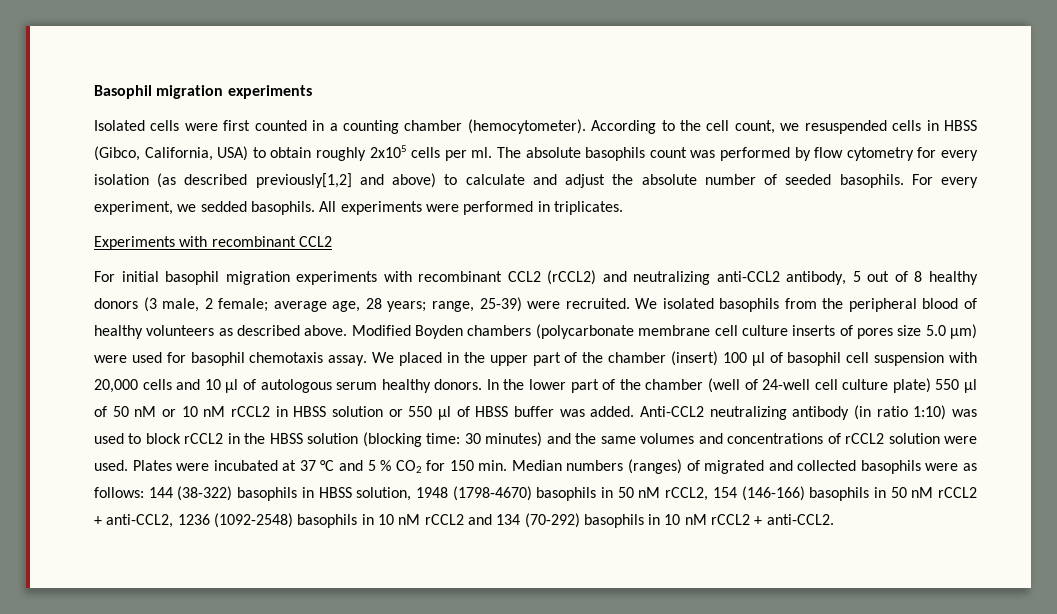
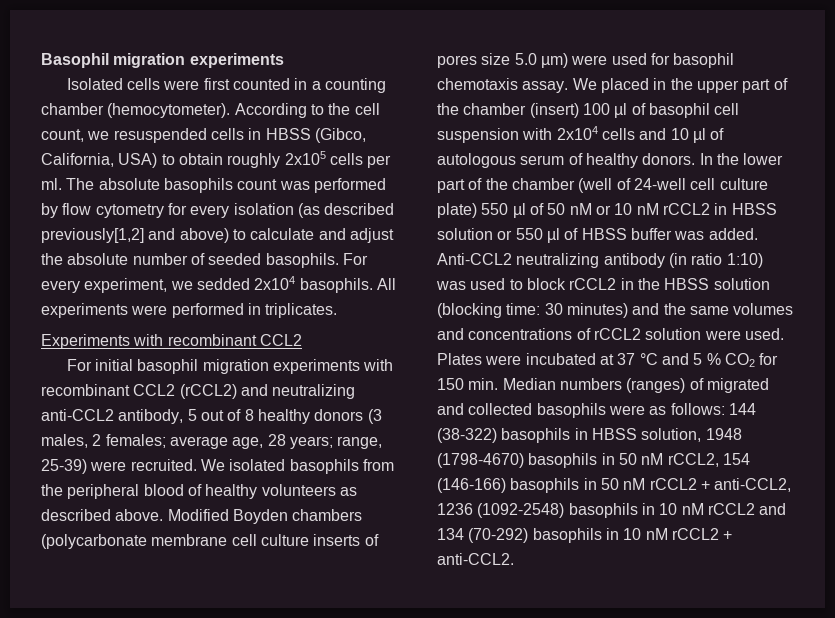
(247, 206) none -> [254,276,296,290] 2x104
[162,298,269,312] male, 2 female; -> [41,434,166,448] males, 2 females;
[94,379,138,393] 20,000 -> [556,126,598,140] 2x104
(378, 386) none -> [568,153,583,165] of

